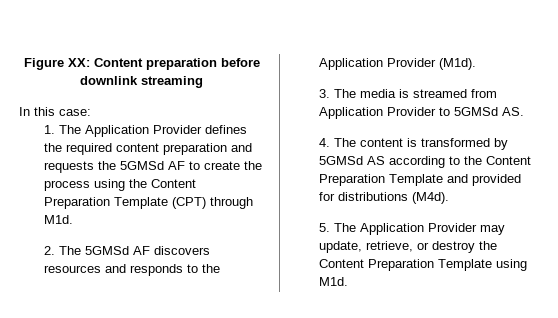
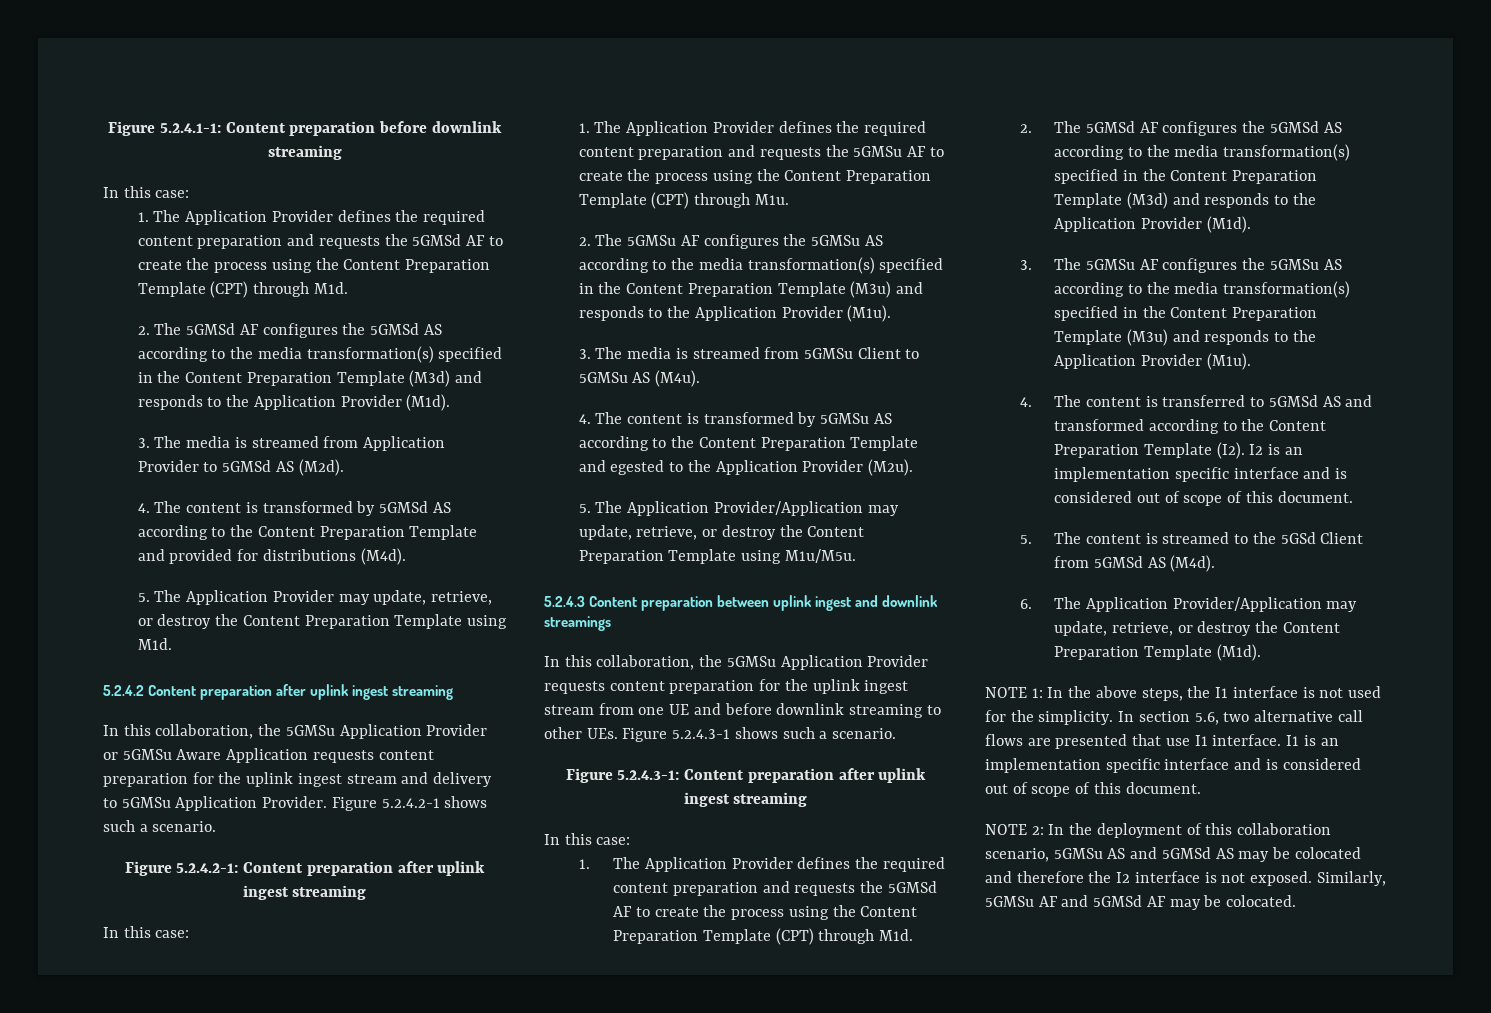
[23,58,90,70] Figure XX: -> [108,121,221,136] Figure 5.2.4.1-1:
[153,246,210,255] [43,265,101,273] discovers resources -> [262,323,442,338] [137,346,503,363] [137,370,451,387] configures the 5GMSd AS according to the media transformation(s) specified in the Content Preparation Template (M3d)
[501,107,524,116] AS. -> [275,459,344,476] AS (M2d).
(348, 281) none -> [103,684,454,700] [103,724,488,739] [103,748,434,763] [103,772,493,787] [103,796,488,811] [103,820,217,832] [124,861,486,876] [242,885,367,900] [103,926,190,938] [578,121,926,136] [578,145,944,160] [578,169,931,184] [578,192,789,209] [578,234,883,249] [578,257,944,274] [578,281,923,298] [578,305,892,322] [578,347,920,359] [578,370,701,387] [578,412,892,427] [578,436,919,451] [578,459,913,476] [578,501,899,516] [578,525,865,540] [578,549,856,564] [544,595,939,611] [544,616,611,631] [544,655,929,670] [544,679,909,694] [544,703,941,718] [544,727,897,742] [565,768,927,783] [683,792,808,807] [544,833,631,845] [578,857,945,872] [613,881,937,896] [613,905,918,920] [613,928,914,945] [1019,121,1342,136] [1054,144,1351,161] [1054,169,1318,184] [1054,192,1316,209] [1054,216,1251,233] [1019,258,1342,273] [1054,281,1351,298] [1054,306,1318,321] [1054,329,1316,346] [1054,353,1251,370] [1019,395,1373,407] [1054,419,1327,434] [1054,442,1303,459] [1054,467,1348,482] [1054,491,1353,506] [1019,532,1364,544] [1054,555,1216,572] [1019,597,1358,612] [1054,621,1340,636] [1054,644,1261,661] [985,686,1381,701] [985,710,1363,725] [985,734,1339,749] [985,758,1361,773] [985,782,1201,797] [985,823,1332,838] [985,847,1361,862] [985,871,1386,886] [985,895,1297,910] // 5.2.4.2 Content preparation after uplink ingest streaming // In this collaboration, the 5GMSu Application Provider or 5GMSu Aware Application requests content preparation for the uplink ingest stream and delivery to 5GMSu Application Provider. Figure 5.2.4.2-1 shows such a scenario. // Figure 5.2.4.2-1: Content preparation after uplink ingest streaming // In this case: // 1. The Application Provider defines the required content preparation and requests the 5GMSu AF to create the process using the Content Preparation Template (CPT) through M1u. // 2. The 5GMSu AF configures the 5GMSu AS according to the media transformation(s) specified in the Content Preparation Template (M3u) and responds to the Application Provider (M1u). // 3. The media is streamed from 5GMSu Client to 5GMSu AS (M4u). // 4. The content is transformed by 5GMSu AS according to the Content Preparation Template and egested to the Application Provider (M2u). // 5. The Application Provider/Application may update, retrieve, or destroy the Content Preparation Template using M1u/M5u. // 5.2.4.3 Content preparation between uplink ingest and downlink streamings // In this collaboration, the 5GMSu Application Provider requests content preparation for the uplink ingest stream from one UE and before downlink streaming to other UEs. Figure 5.2.4.3-1 shows such a scenario. // Figure 5.2.4.3-1: Content preparation after uplink ingest streaming // In this case: // 1. The Application Provider defines the required content preparation and requests the 5GMSd AF to create the process using the Content Preparation Template (CPT) through M1d. // 2. The 5GMSd AF configures the 5GMSd AS according to the media transformation(s) specified in the Content Preparation Template (M3d) and responds to the Application Provider (M1d). // 3. The 5GMSu AF configures the 5GMSu AS according to the media transformation(s) specified in the Content Preparation Template (M3u) and responds to the Application Provider (M1u). // 4. The content is transferred to 5GMSd AS and transformed according to the Content Preparation Template (I2). I2 is an implementation specific interface and is considered out of scope of this document. // 5. The content is streamed to the 5GSd Client from 5GMSd AS (M4d). // 6. The Application Provider/Application may update, retrieve, or destroy the Content Preparation Template (M1d). // NOTE 1: In the above steps, the I1 interface is not used for the simplicity. In section 5.6, two alternative call flows are presented that use I1 interface. I1 is an implementation specific interface and is considered out of scope of this document. // NOTE 2: In the deployment of this collaboration scenario, 5GMSu AS and 5GMSd AS may be colocated and therefore the I2 interface is not exposed. Similarly, 5GMSu AF and 5GMSd AF may be colocated.

